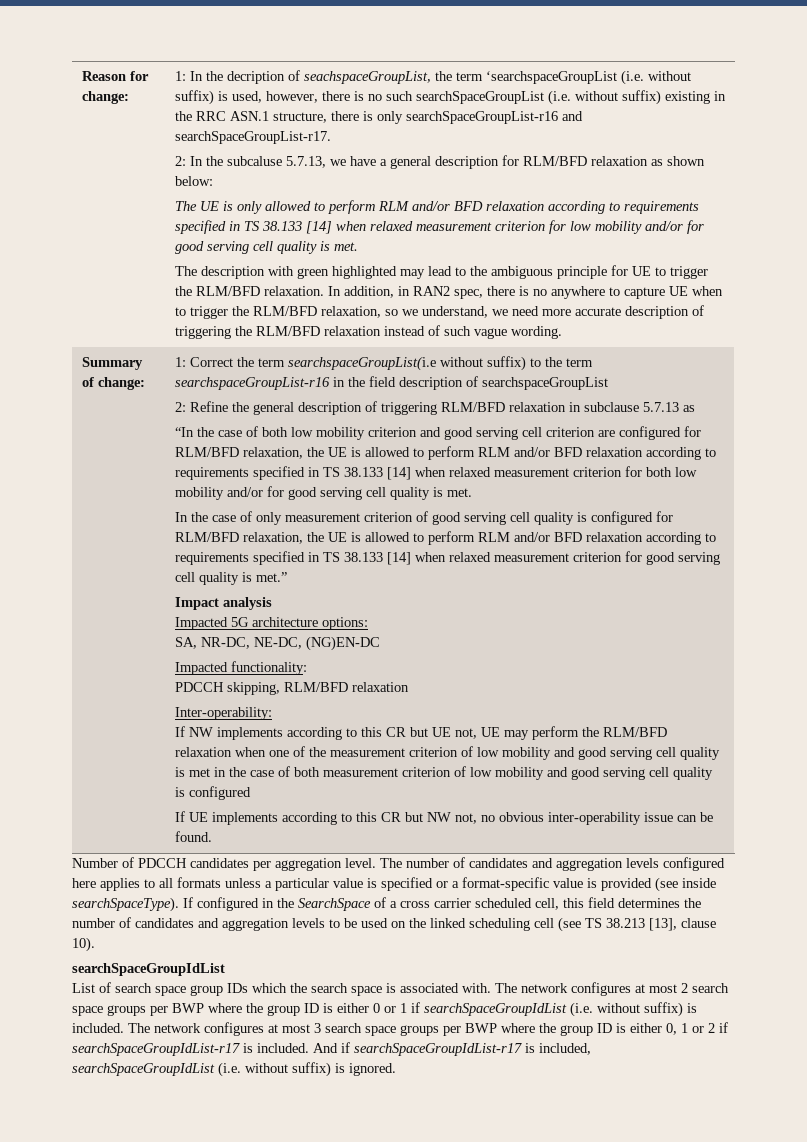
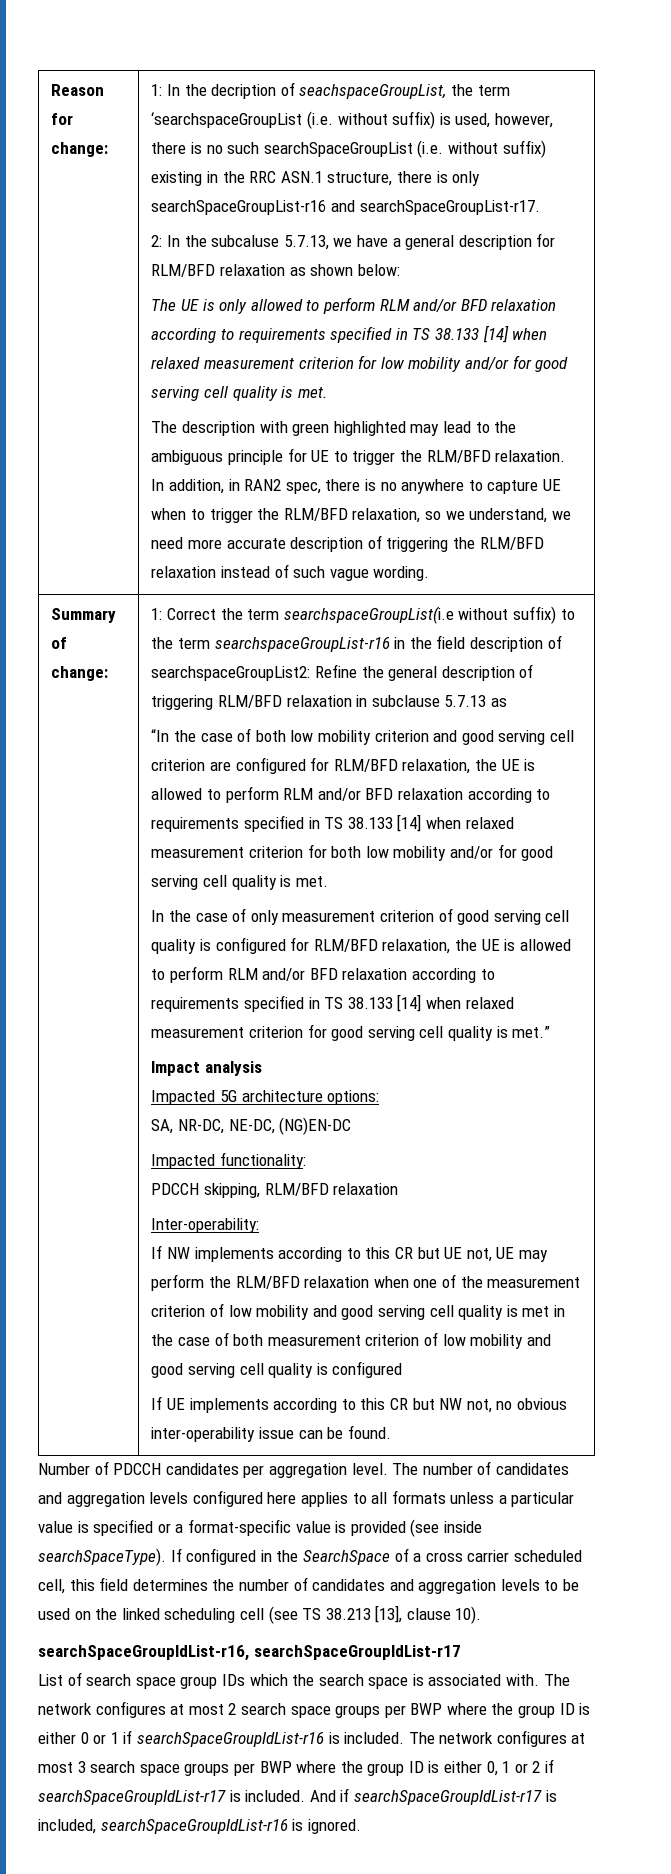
[481,377,608,390] [174,402,186,412] searchspaceGroupList // 2: -> [151,666,311,681] searchspaceGroupList2:
[72,963,225,976] searchSpaceGroupIdList -> [38,1645,461,1661] searchSpaceGroupIdList-r16, searchSpaceGroupIdList-r17
[424,1002,683,1017] searchSpaceGroupIdList (i.e. without suffix) -> [136,1732,324,1747] searchSpaceGroupIdList-r16
[72,1062,331,1077] searchSpaceGroupIdList (i.e. without suffix) -> [100,1819,288,1834] searchSpaceGroupIdList-r16

